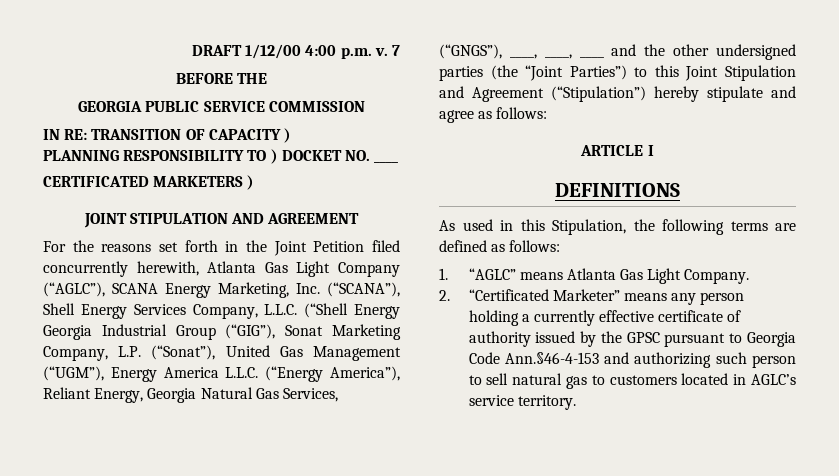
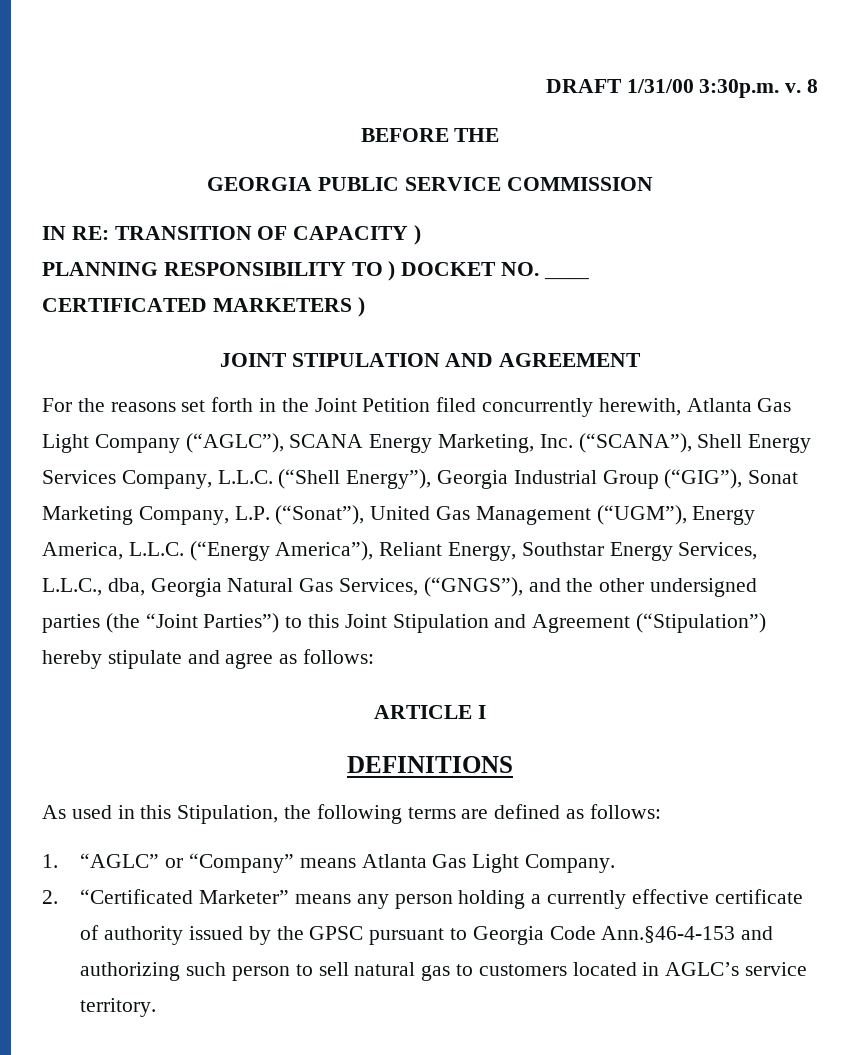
[245,44,400,59] 1/12/00 4:00 p.m. v. 7 -> [626,79,818,98] 1/31/00 3:30p.m. v. 8
[354,304,400,319] Energy -> [346,469,432,489] Energy”),
[163,367,219,378] America -> [42,542,123,560] America,
(144, 395) none -> [521,542,758,561] [42,578,145,596] Southstar Energy Services, L.L.C., dba,
[509,54,604,59] ____, ____, ____ -> (523, 587) none
(516, 274) none -> [165,853,295,873] or “Company”

